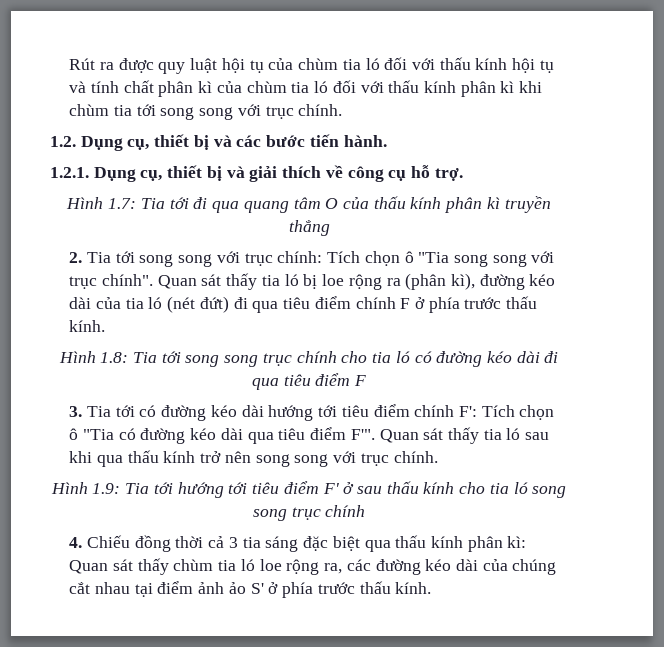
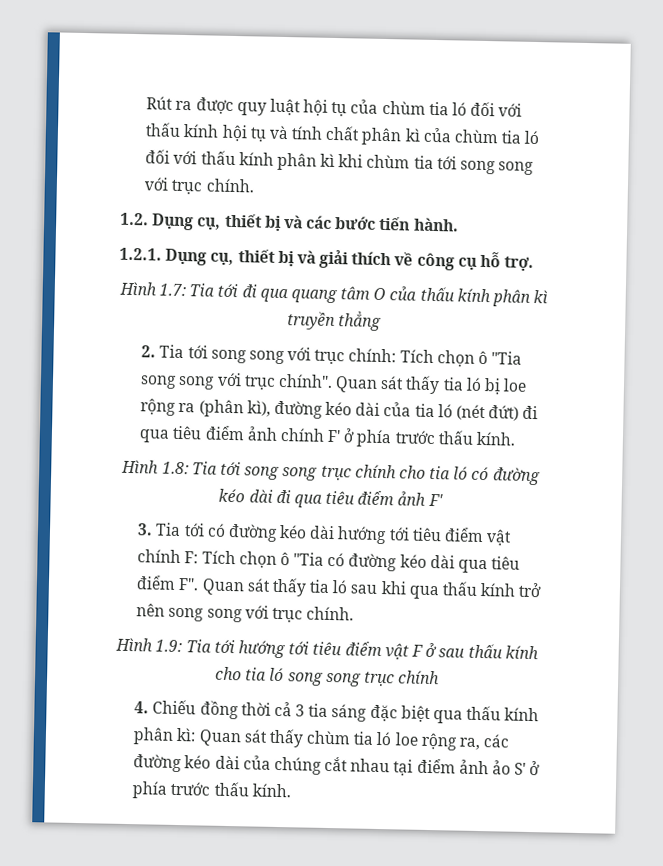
[355,297,411,309] chính F -> [246,426,342,443] ảnh chính F'
[354,375,367,386] F -> [397,491,443,507] ảnh F'
[414,405,477,417] chính F': -> [486,529,513,546] [137,549,199,564] vật chính F:
[350,429,375,440] F'". -> [178,577,200,591] F".
[322,483,339,494] F' -> [384,643,423,660] vật F

